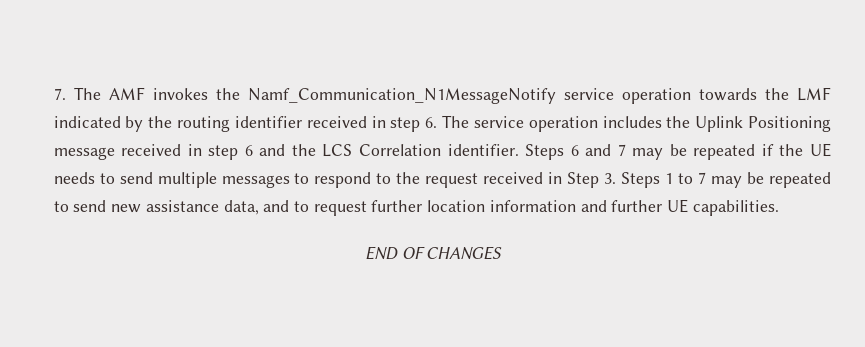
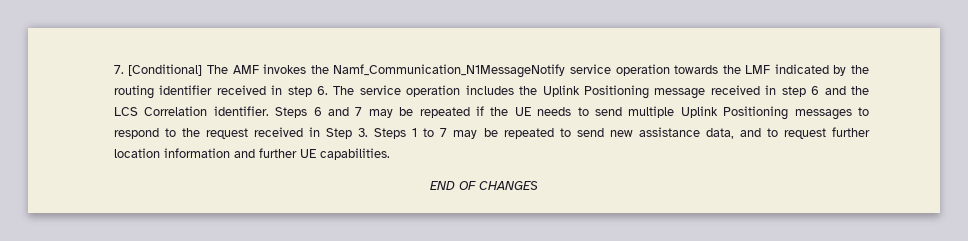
(66, 94) none -> [128,64,203,76] [Conditional]
(217, 180) none -> [680,106,789,120] Uplink Positioning

